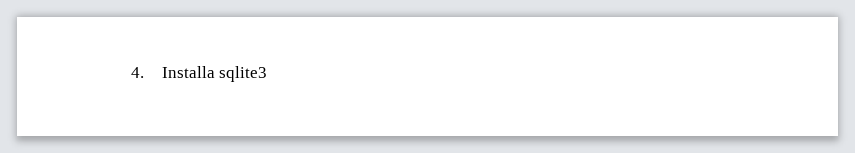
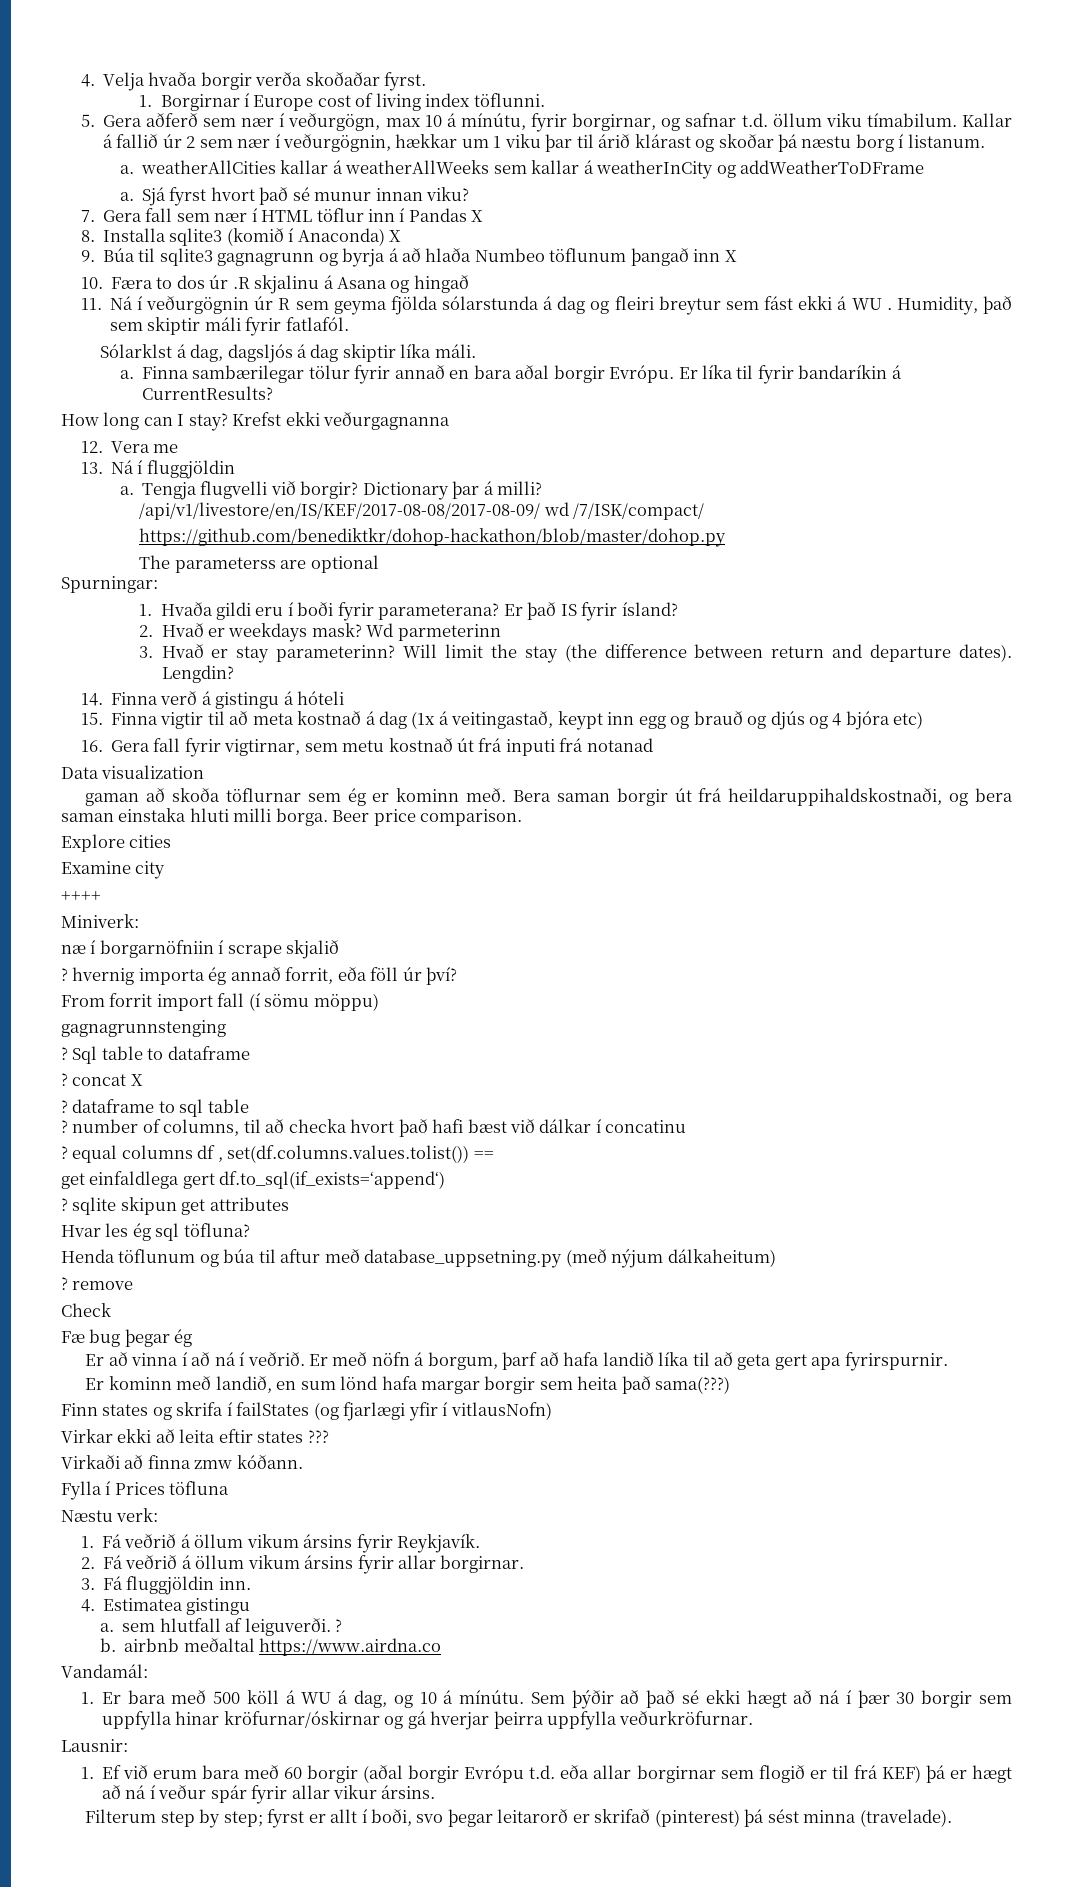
[131,66,268,82] 4. Installa sqlite3 -> [80,72,427,91] [139,93,545,111] [80,113,1012,132] [102,134,985,152] [119,160,925,179] [119,187,470,206] [80,208,484,222] [80,228,402,246] [80,248,737,267] [80,275,469,294] [80,296,1012,315] [109,317,349,336] [100,344,476,363] [119,365,902,384] [141,386,273,400] [61,412,451,431] [80,441,179,453] [80,460,235,479] [119,481,543,500] [139,502,705,520] [139,528,727,547] [139,555,379,573] [61,576,158,593] [139,602,678,621] [139,623,501,642] [139,644,1013,663] [161,665,234,683] [80,691,345,709] [80,711,924,730] [80,738,653,757] [61,765,205,779] [85,788,1013,806] [61,808,523,826] [61,834,172,852] [61,861,166,879] [61,891,101,901] [61,914,139,928] [61,940,340,959] [61,967,458,985] [61,993,379,1011] [61,1020,226,1037] [61,1046,250,1064] [61,1073,143,1086] [61,1099,249,1117] [61,1119,687,1137] [61,1145,494,1163] [61,1171,446,1189] [61,1197,289,1215] [61,1223,250,1241] [61,1249,776,1268] [61,1277,134,1290] [61,1303,111,1317] [61,1329,193,1347] [85,1352,948,1371] [85,1376,731,1394] [61,1402,552,1421] [61,1429,329,1443] [61,1455,303,1469] [61,1481,230,1500] [61,1508,159,1522] [80,1534,481,1553] [80,1555,525,1574] [80,1576,251,1595] [80,1598,251,1615] [100,1618,343,1636] [100,1638,442,1656] [61,1664,148,1678] [80,1690,1013,1709] [101,1711,754,1730] [61,1739,128,1752] [80,1765,1012,1783] [101,1785,436,1804] [85,1809,952,1828] 4. Velja hvaða borgir verða skoðaðar fyrst. // 1. Borgirnar í Europe cost of living index töflunni. // 5. Gera aðferð sem nær í veðurgögn, max 10 á mínútu, fyrir borgirnar, og safnar t.d. öllum viku tímabilum. Kallar á fallið úr 2 sem nær í veðurgögnin, hækkar um 1 viku þar til árið klárast og skoðar þá næstu borg í listanum. // a. weatherAllCities kallar á weatherAllWeeks sem kallar á weatherInCity og addWeatherToDFrame // a. Sjá fyrst hvort það sé munur innan viku? // 7. Gera fall sem nær í HTML töflur inn í Pandas X // 8. Installa sqlite3 (komið í Anaconda) X // 9. Búa til sqlite3 gagnagrunn og byrja á að hlaða Numbeo töflunum þangað inn X // 10. Færa to dos úr .R skjalinu á Asana og hingað // 11. Ná í veðurgögnin úr R sem geyma fjölda sólarstunda á dag og fleiri breytur sem fást ekki á WU . Humidity, það sem skiptir máli fyrir fatlafól. // Sólarklst á dag, dagsljós á dag skiptir líka máli. // a. Finna sambærilegar tölur fyrir annað en bara aðal borgir Evrópu. Er líka til fyrir bandaríkin á CurrentResults? // How long can I stay? Krefst ekki veðurgagnanna // 12. Vera me // 13. Ná í fluggjöldin // a. Tengja flugvelli við borgir? Dictionary þar á milli? // /api/v1/livestore/en/IS/KEF/2017-08-08/2017-08-09/ wd /7/ISK/compact/ // https://github.com/benediktkr/dohop-hackathon/blob/master/dohop.py // The parameterss are optional // Spurningar: // 1. Hvaða gildi eru í boði fyrir parameterana? Er það IS fyrir ísland? // 2. Hvað er weekdays mask? Wd parmeterinn // 3. Hvað er stay parameterinn? Will limit the stay (the difference between return and departure dates). Lengdin? // 14. Finna verð á gistingu á hóteli // 15. Finna vigtir til að meta kostnað á dag (1x á veitingastað, keypt inn egg og brauð og djús og 4 bjóra etc) // 16. Gera fall fyrir vigtirnar, sem metu kostnað út frá inputi frá notanad // Data visualization // gaman að skoða töflurnar sem ég er kominn með. Bera saman borgir út frá heildaruppihaldskostnaði, og bera saman einstaka hluti milli borga. Beer price comparison. // Explore cities // Examine city // ++++ // Miniverk: // næ í borgarnöfniin í scrape skjalið // ? hvernig importa ég annað forrit, eða föll úr því? // From forrit import fall (í sömu möppu) // gagnagrunnstenging // ? Sql table to dataframe // ? concat X // ? dataframe to sql table // ? number of columns, til að checka hvort það hafi bæst við dálkar í concatinu // ? equal columns df , set(df.columns.values.tolist()) == // get einfaldlega gert df.to_sql(if_exists=‘append‘) // ? sqlite skipun get attributes // Hvar les ég sql töfluna? // Henda töflunum og búa til aftur með database_uppsetning.py (með nýjum dálkaheitum) // ? remove // Check // Fæ bug þegar ég // Er að vinna í að ná í veðrið. Er með nöfn á borgum, þarf að hafa landið líka til að geta gert apa fyrirspurnir. // Er kominn með landið, en sum lönd hafa margar borgir sem heita það sama(???) // Finn states og skrifa í failStates (og fjarlægi yfir í vitlausNofn) // Virkar ekki að leita eftir states ??? // Virkaði að finna zmw kóðann. // Fylla í Prices töfluna // Næstu verk: // 1. Fá veðrið á öllum vikum ársins fyrir Reykjavík. // 2. Fá veðrið á öllum vikum ársins fyrir allar borgirnar. // 3. Fá fluggjöldin inn. // 4. Estimatea gistingu // a. sem hlutfall af leiguverði. ? // b. airbnb meðaltal https://www.airdna.co // Vandamál: // 1. Er bara með 500 köll á WU á dag, og 10 á mínútu. Sem þýðir að það sé ekki hægt að ná í þær 30 borgir sem uppfylla hinar kröfurnar/óskirnar og gá hverjar þeirra uppfylla veðurkröfurnar. // Lausnir: // 1. Ef við erum bara með 60 borgir (aðal borgir Evrópu t.d. eða allar borgirnar sem flogið er til frá KEF) þá er hægt að ná í veður spár fyrir allar vikur ársins. // Filterum step by step; fyrst er allt í boði, svo þegar leitarorð er skrifað (pinterest) þá sést minna (travelade).

